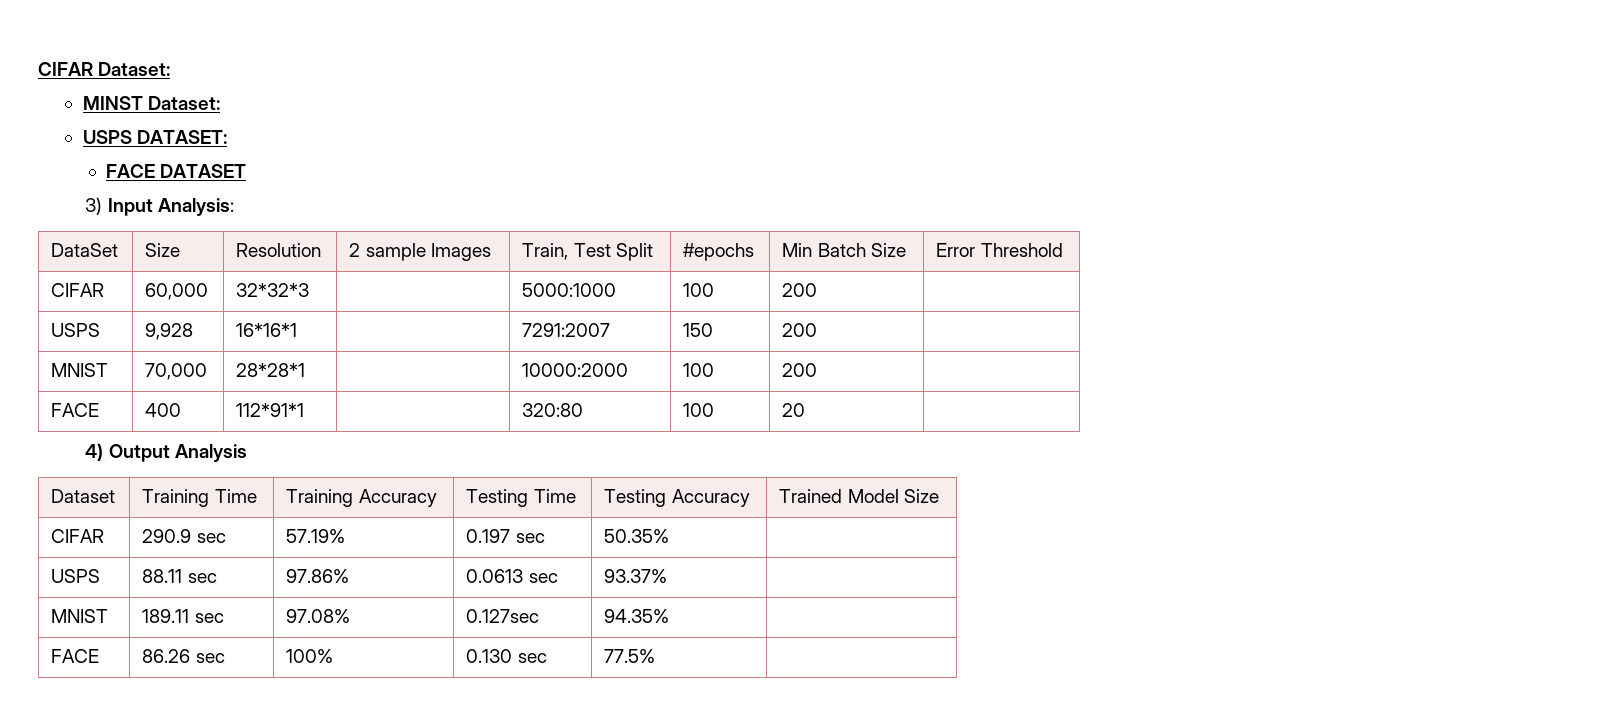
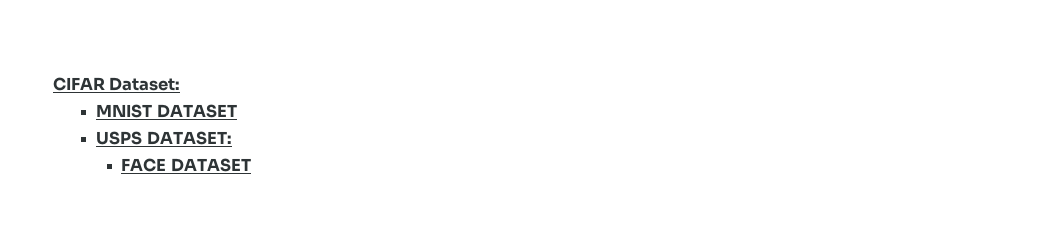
[82,96,220,110] MINST Dataset: -> [96,104,237,118] MNIST DATASET
[85,197,234,216] [51,243,119,257] [145,243,181,257] [236,243,322,257] [349,243,491,261] [522,243,653,261] [683,243,755,261] [782,243,906,257] [936,243,1063,257] [51,283,105,297] [145,283,209,300] [236,283,310,297] [522,283,617,297] [683,283,715,297] [782,283,818,297] [51,323,101,337] [145,323,194,340] [236,323,298,337] [522,323,611,337] [683,323,714,337] [782,323,818,337] [51,363,109,377] [145,363,208,380] [236,363,306,377] [522,363,629,377] [683,363,715,377] [782,363,818,377] [51,403,100,417] [145,403,182,417] [236,403,305,417] [522,403,584,417] [683,403,715,417] [782,403,806,417] [85,443,247,462] [51,489,116,503] [142,489,257,507] [286,489,437,507] [466,489,576,507] [604,489,750,507] [779,489,939,503] [51,529,105,543] [142,529,226,543] [286,529,346,543] [466,529,545,543] [604,529,670,543] [51,569,101,583] [142,569,217,583] [286,569,350,583] [466,569,558,583] [604,569,668,583] [51,609,109,623] [142,609,224,623] [286,609,351,623] [466,609,540,623] [604,609,670,623] [51,649,100,663] [142,649,225,663] [286,649,334,663] [466,649,547,663] [604,649,656,663] // 3) Input Analysis: // DataSet | Size | Resolution | 2 sample Images | Train, Test Split | #epochs | Min Batch Size | Error Threshold // CIFAR | 60,000 | 32*32*3 | | 5000:1000 | 100 | 200 | // USPS | 9,928 | 16*16*1 | | 7291:2007 | 150 | 200 | // MNIST | 70,000 | 28*28*1 | | 10000:2000 | 100 | 200 | // FACE | 400 | 112*91*1 | | 320:80 | 100 | 20 | // 4) Output Analysis // Dataset | Training Time | Training Accuracy | Testing Time | Testing Accuracy | Trained Model Size // CIFAR | 290.9 sec | 57.19% | 0.197 sec | 50.35% | // USPS | 88.11 sec | 97.86% | 0.0613 sec | 93.37% | // MNIST | 189.11 sec | 97.08% | 0.127sec | 94.35% | // FACE | 86.26 sec | 100% | 0.130 sec | 77.5% | -> (251, 165) none

